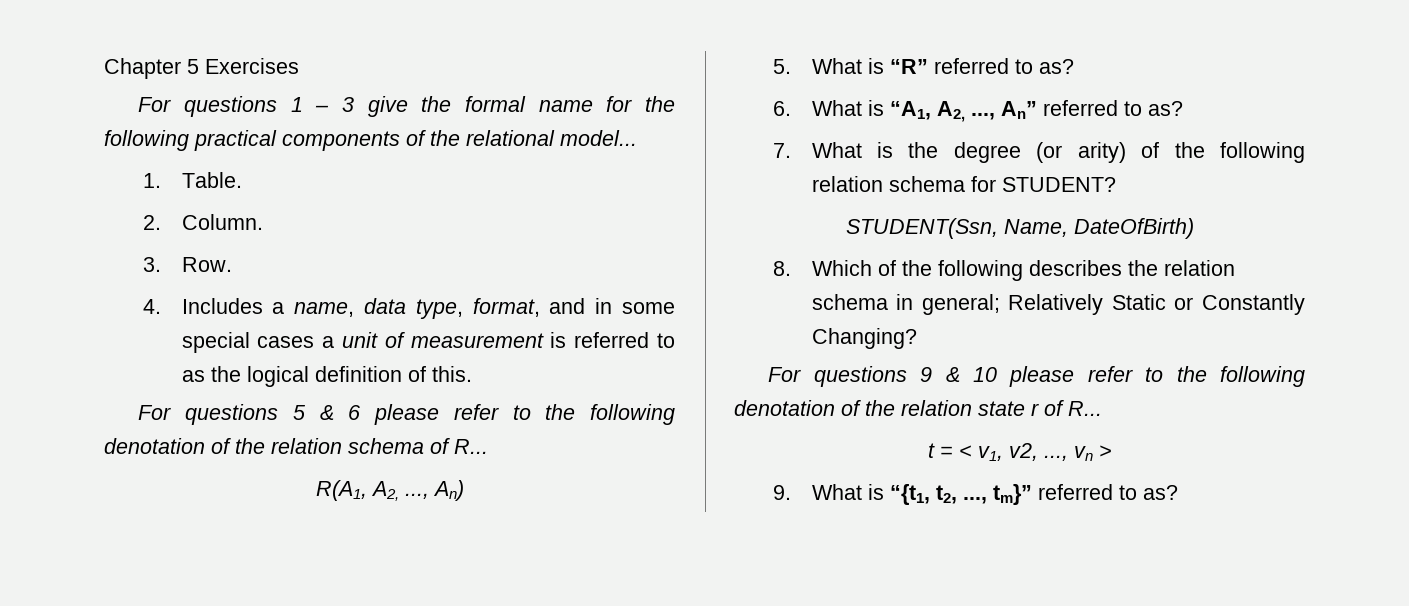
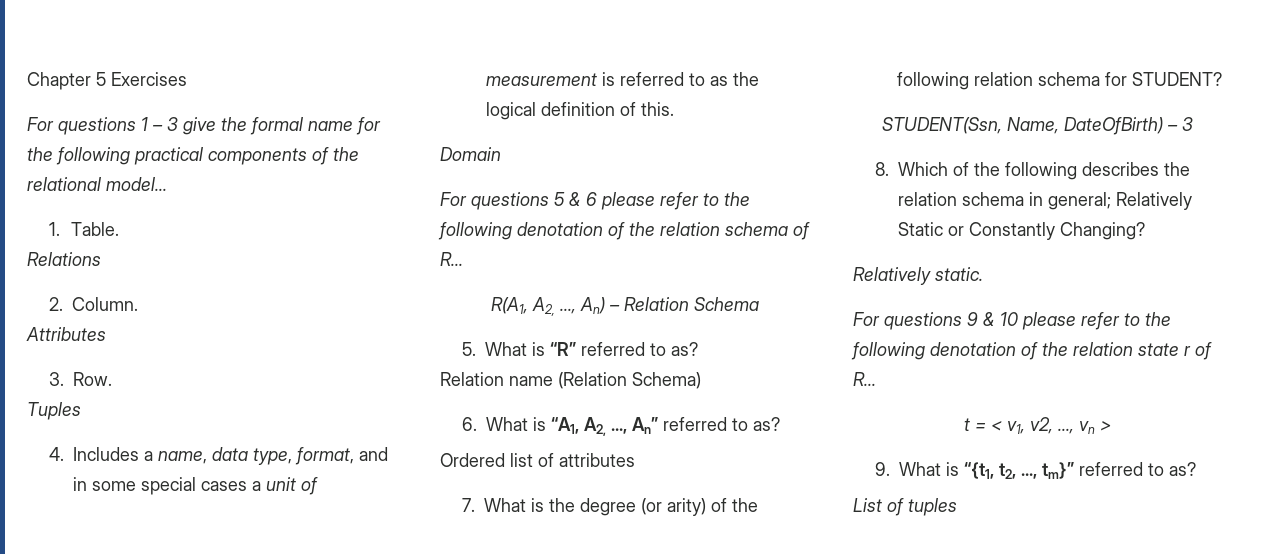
(242, 180) none -> [27,252,101,266] // Relations
(263, 222) none -> [26,327,106,341] // Attributes
(232, 264) none -> [27,402,81,420] // Tuples
(472, 374) none -> [440,147,501,161] // Domain
(464, 490) none -> [609,297,759,311] – Relation Schema
(1074, 66) none -> [440,372,701,389] // Relation name (Relation Schema)
(1183, 108) none -> [440,453,635,467] // Ordered list of attributes
(1194, 228) none -> [1168,117,1193,131] – 3
(917, 338) none -> [853,267,983,285] // Relatively static.
(1178, 492) none -> [853,498,957,516] // List of tuples

